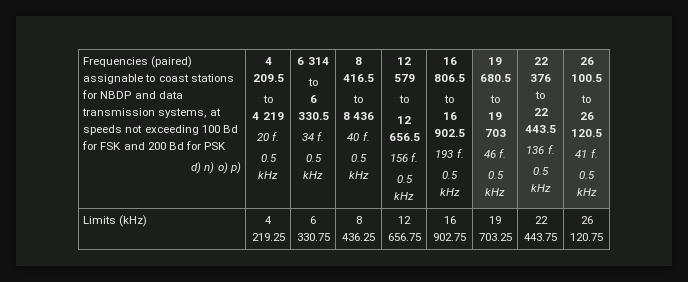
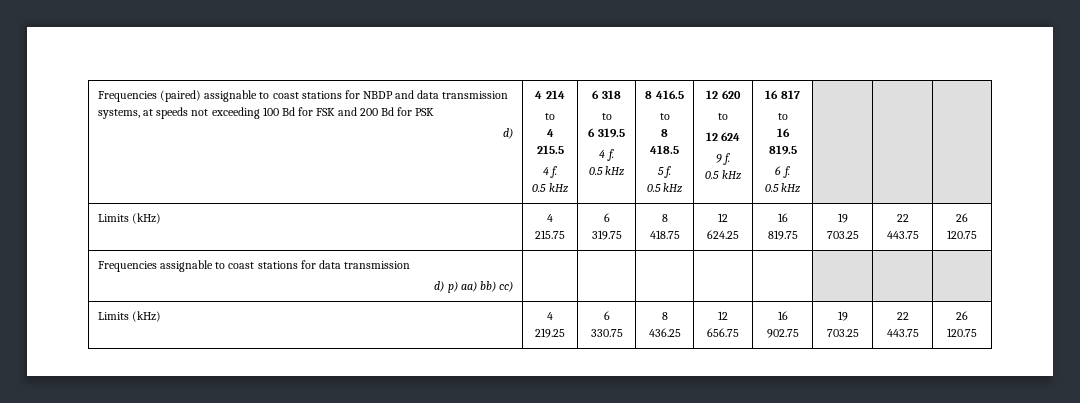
[204,162,241,174] [264,57,272,65] [252,74,284,82] n) o) p) | 4 209.5 -> [535,90,565,99] | 4 214
[262,112,284,120] [256,133,269,141] 219 // 20 -> [536,145,564,154] [542,167,549,175] 215.5 // 4
[307,57,329,65] 314 -> [601,90,621,99] 318
[297,112,329,120] [301,133,314,141] 330.5 // 34 -> [597,128,625,138] [599,150,606,158] 319.5 // 4
[353,112,375,120] [347,133,360,141] 436 // 40 -> [650,145,679,154] [657,167,664,175] 418.5 // 5
[393,74,415,82] 579 -> [721,90,741,99] 620
[388,133,420,141] [389,154,408,162] 656.5 // 156 -> [721,132,741,141] [715,154,722,163] 624 // 9
[434,74,465,82] 806.5 -> [780,90,800,99] 817
[434,129,465,137] [435,149,464,158] [442,171,458,179] [439,188,460,196] [488,57,502,65] [479,74,511,82] [489,95,500,103] [488,112,502,120] [484,129,506,137] [483,149,507,158] [487,171,504,179] [485,188,505,196] [533,57,548,65] [530,74,551,82] [535,91,545,99] [533,108,548,116] [525,125,556,133] [526,145,555,154] [533,167,549,175] [530,184,551,192] [579,57,594,65] [571,74,602,82] [581,95,591,103] [579,112,594,120] [571,129,602,137] [575,149,598,158] [579,171,595,179] [576,188,597,196] 902.5 // 193 f. // 0.5 kHz | 19 680.5 // to // 19 703 // 46 f. // 0.5 kHz | 22 376 // to // 22 443.5 // 136 f. // 0.5 kHz | 26 100.5 // to // 26 120.5 // 41 f. // 0.5 kHz -> [768,145,797,155] [775,166,790,178] [764,183,802,193] [98,213,162,224] [547,214,553,222] [535,230,565,239] [603,213,610,222] [591,230,622,240] [661,214,668,222] [649,230,680,239] [718,213,728,222] [707,230,739,239] [777,213,788,222] [767,230,798,240] [837,213,848,223] [826,231,859,239] [896,214,909,222] [886,231,919,239] [956,213,968,222] [947,230,977,239] [98,260,410,272] [434,281,513,293] 819.5 // 6 f. // 0.5 kHz | | | // Limits (kHz) | 4 215.75 | 6 319.75 | 8 418.75 | 12 624.25 | 16 819.75 | 19 703.25 | 22 443.75 | 26 120.75 // Frequencies assignable to coast stations for data transmission // d) p) aa) bb) cc) | | | | | | | |

